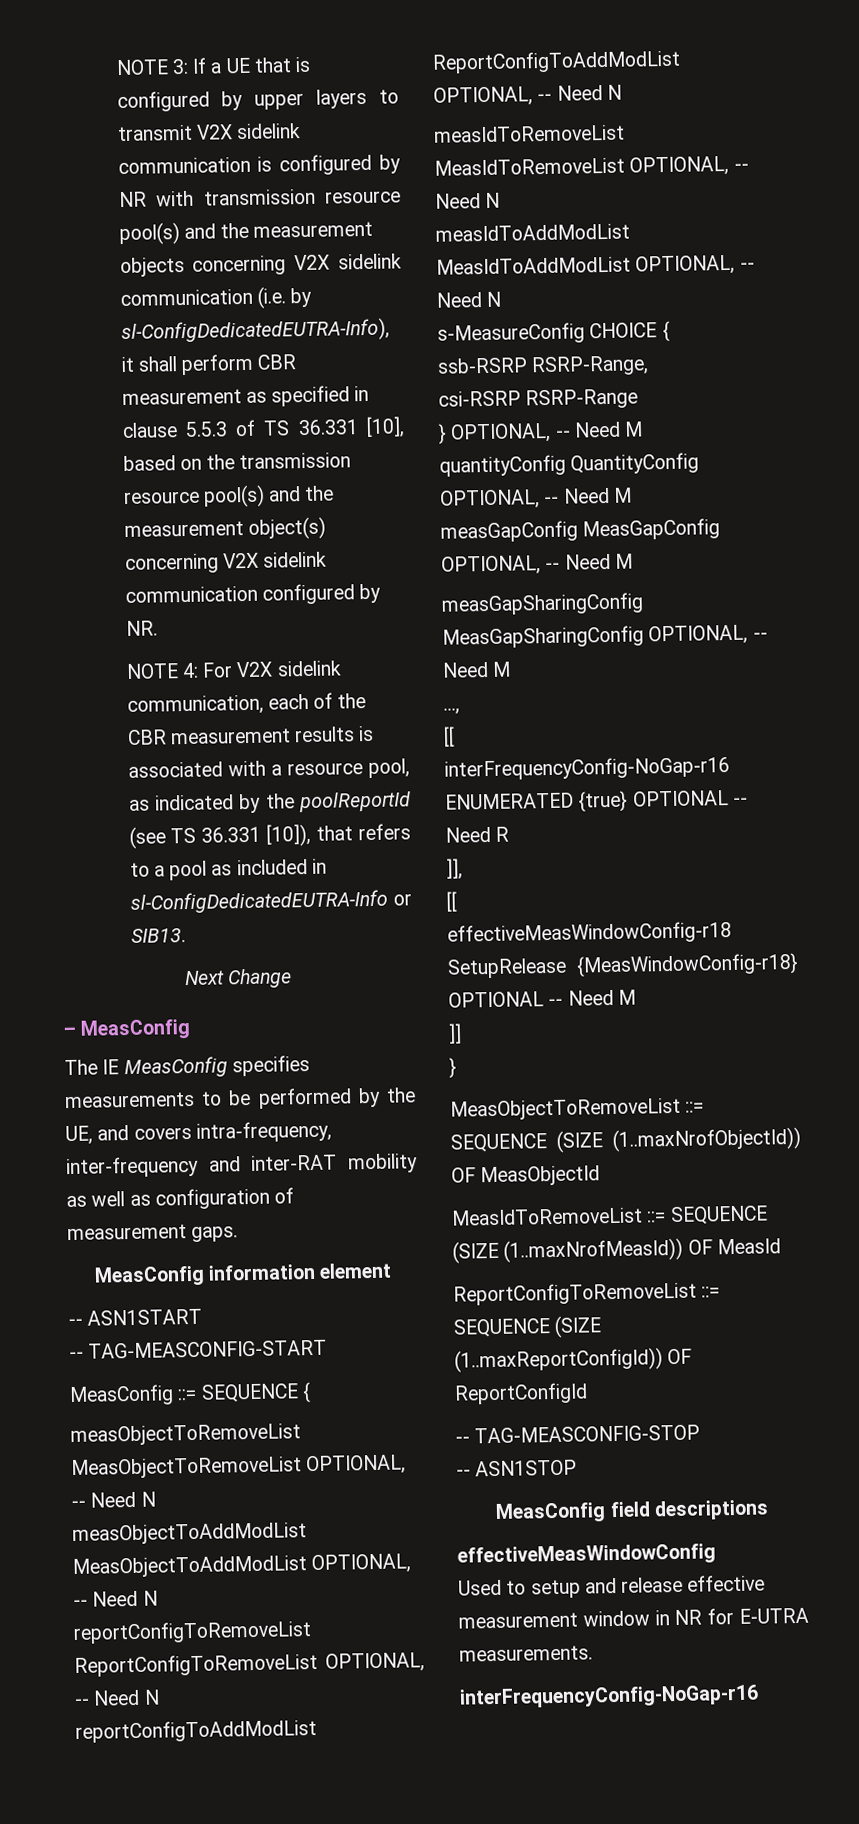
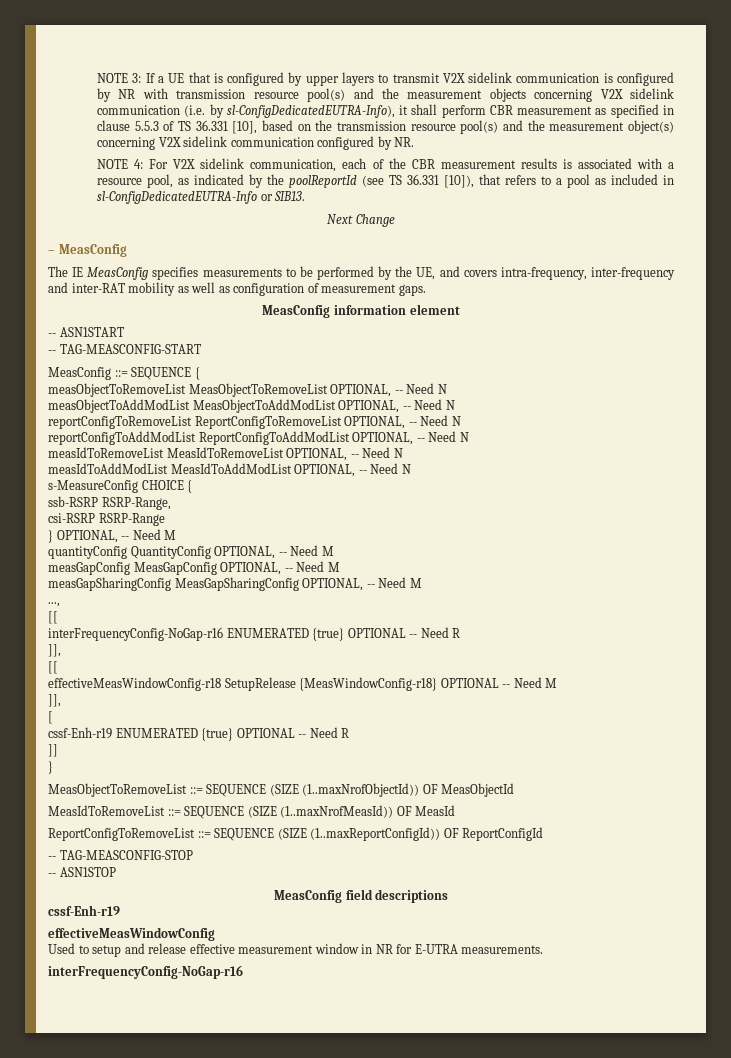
(636, 997) none -> [48,694,61,707] [48,711,53,724] [48,727,350,741] // ]], // [ // cssf-Enh-r19 ENUMERATED {true} OPTIONAL -- Need R
(769, 1510) none -> [48,905,120,916] // cssf-Enh-r19

